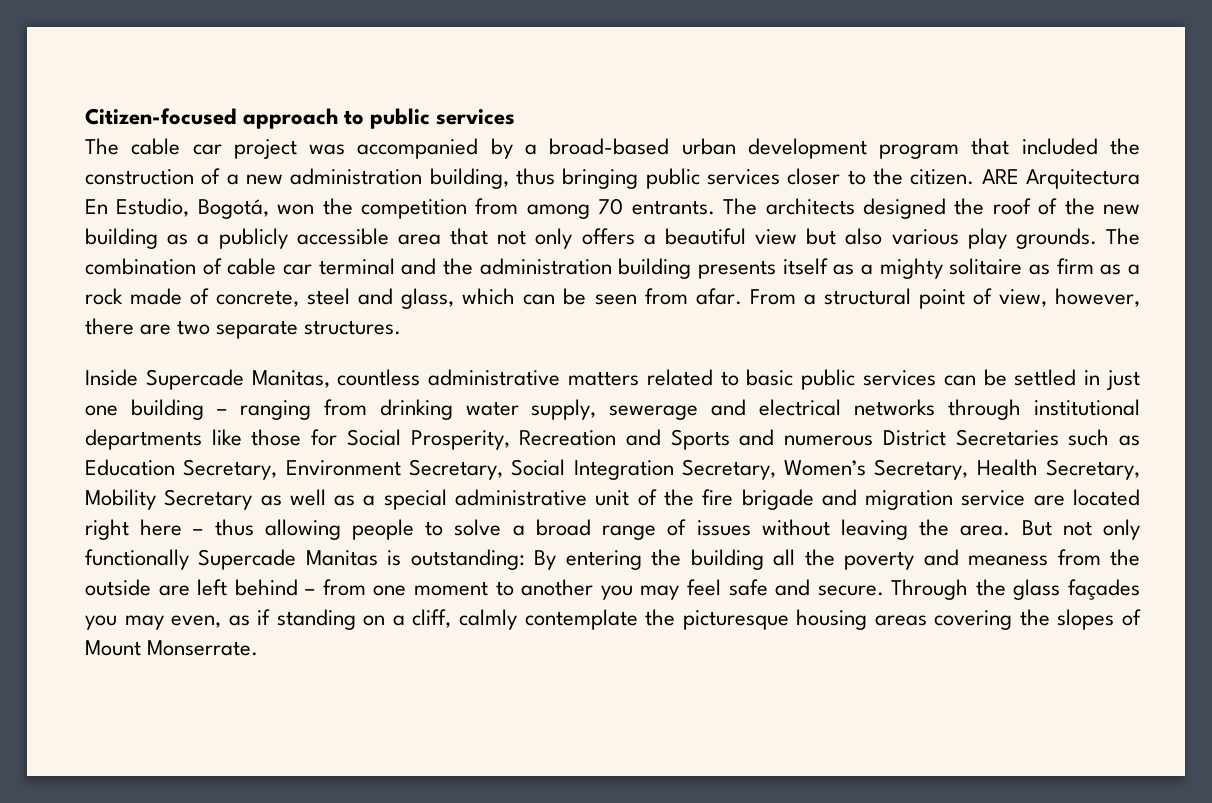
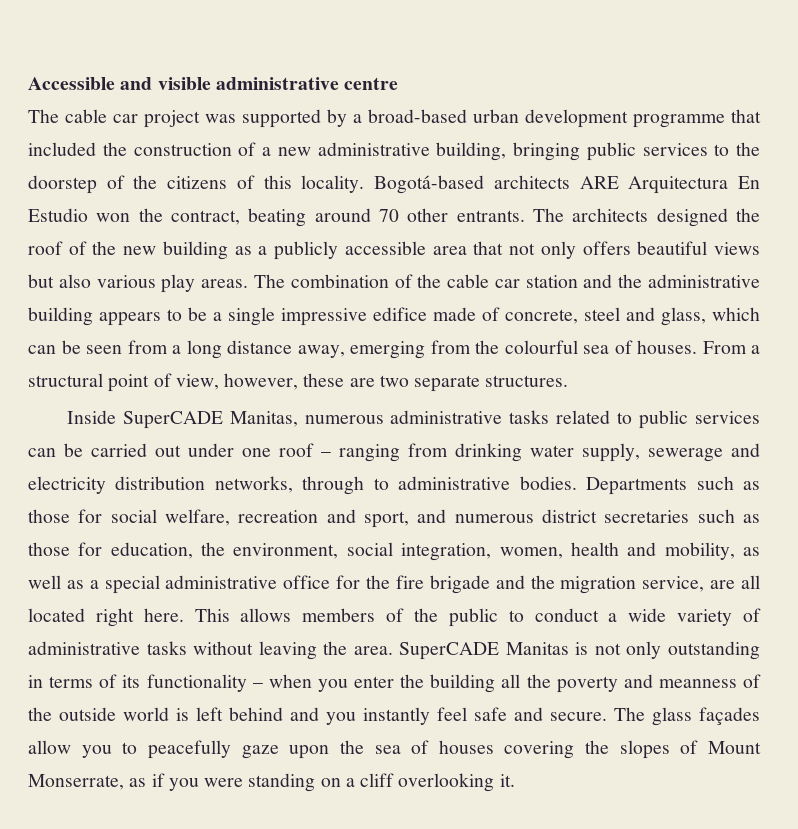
[85,108,516,129] Citizen-focused approach to public services -> [28,77,399,90] Accessible and visible administrative centre
[357,138,479,159] accompanied -> [242,109,321,128] supported
[879,144,960,159] program -> [633,114,725,128] programme
[290,168,555,189] administration building, thus -> [317,142,507,161] administrative building,
[787,168,841,185] closer -> (708, 149) none
[910,169,1141,189] [85,198,624,219] citizen. ARE Arquitectura En Estudio, Bogotá, won the competition from among 70 -> [28,175,761,194] [28,208,449,227] doorstep of the citizens of this locality. Bogotá-based architects ARE Arquitectura En Estudio won the contract, beating around 70 other
[643,228,797,245] a beautiful view -> [637,241,760,255] beautiful views
[1015,228,1097,249] grounds. -> [201,279,249,288] areas.
[227,258,1140,279] [85,288,123,305] cable car terminal and the administration building presents itself as a mighty solitaire as firm as a rock -> [417,274,761,288] [28,307,427,326] the cable car station and the administrative building appears to be a single impressive edifice
[695,288,742,305] afar. -> [172,340,697,359] a long distance away, emerging from the colourful sea of houses.
[85,318,134,335] there -> [303,373,345,387] these
[145,369,639,390] Supercade Manitas, countless administrative matters -> [122,410,550,429] SuperCADE Manitas, numerous administrative tasks
[746,369,794,386] basic -> (633, 418) none
[1014,369,1140,390] [85,399,204,420] settled in just one building -> [91,443,314,457] carried out under one roof
[759,399,1140,420] [85,429,1140,450] [85,459,1140,480] [85,489,253,510] electrical networks through institutional departments like those for Social Prosperity, Recreation and Sports and numerous District Secretaries such as Education Secretary, Environment Secretary, Social Integration Secretary, Women’s Secretary, Health Secretary, Mobility Secretary -> [28,476,761,495] [28,509,760,528] [28,542,735,561] electricity distribution networks, through to administrative bodies. Departments such as those for social welfare, recreation and sport, and numerous district secretaries such as those for education, the environment, social integration, women, health and mobility,
[595,489,657,506] unit of -> [283,575,361,589] office for
[865,489,1140,510] [85,519,1140,540] [85,549,642,570] migration service are located right here – thus allowing people to solve a broad range of issues without leaving the area. But not only functionally Supercade Manitas is outstanding: By entering -> [530,575,761,594] [28,608,761,627] [28,641,760,660] [28,674,394,692] the migration service, are all located right here. This allows members of the public to conduct a wide variety of administrative tasks without leaving the area. SuperCADE Manitas is not only outstanding in terms of its functionality – when you enter
[968,549,1141,566] [85,579,1140,600] [85,609,927,630] meaness from the outside are left behind – from one moment to another you may feel safe and secure. Through the glass façades you may even, as if standing on a cliff, calmly contemplate the picturesque housing areas -> [658,674,761,688] [28,707,760,726] [28,740,494,759] meanness of the outside world is left behind and you instantly feel safe and secure. The glass façades allow you to peacefully gaze upon the sea of houses
[147,640,259,656] Monserrate. -> [28,773,515,792] Monserrate, as if you were standing on a cliff overlooking it.

